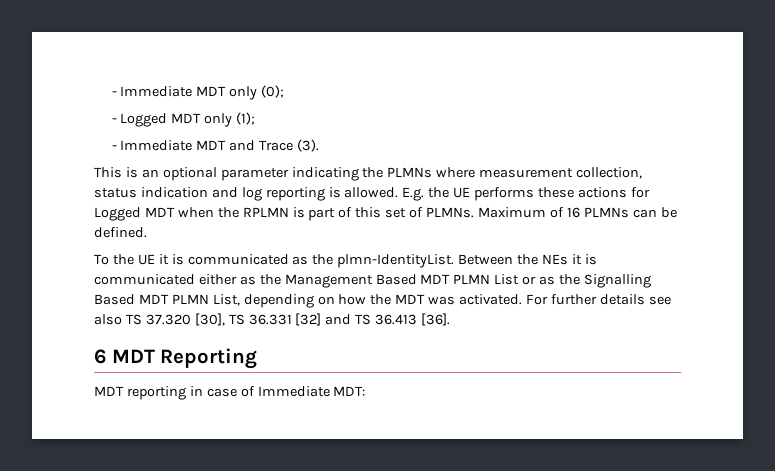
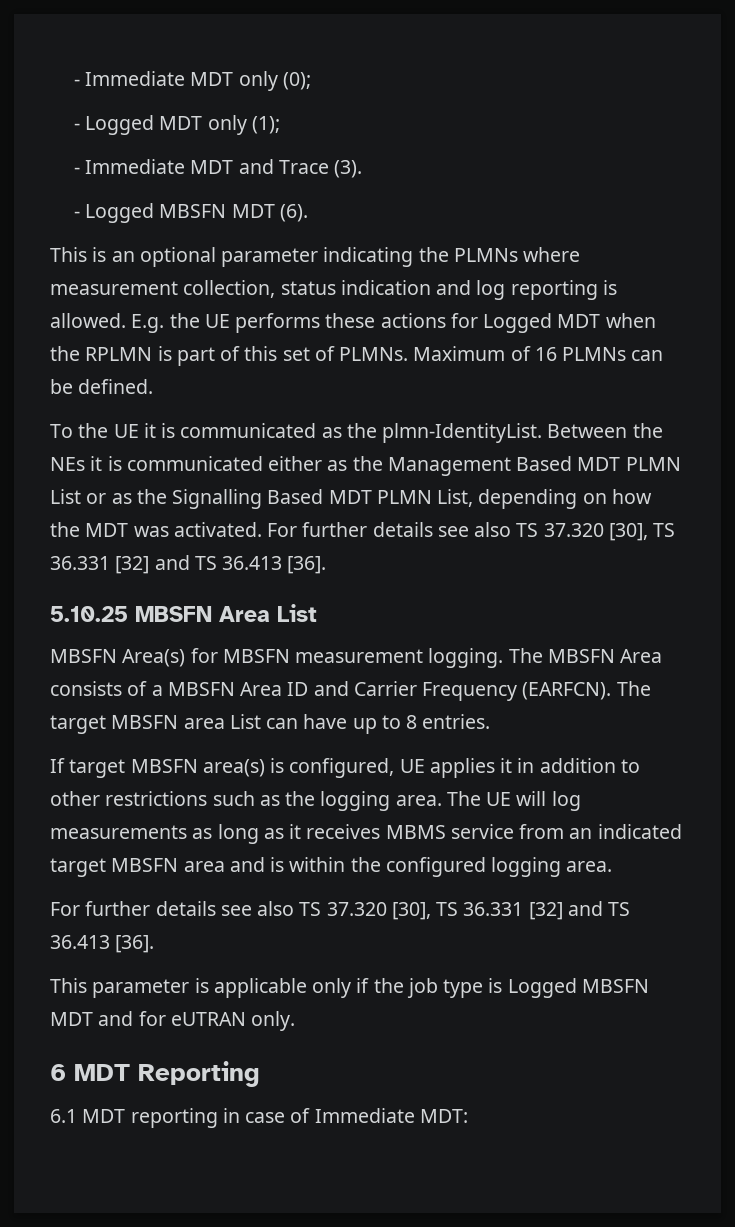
(320, 145) none -> [73,203,308,223] // - Logged MBSFN MDT (6).
(451, 319) none -> [50,604,317,622] [50,648,663,668] [50,681,651,701] [50,714,491,734] [50,758,640,778] [50,791,581,811] [50,824,682,844] [50,857,613,877] [50,901,631,920] [50,935,155,953] [50,978,649,998] [50,1011,296,1031] // 5.10.25 MBSFN Area List // MBSFN Area(s) for MBSFN measurement logging. The MBSFN Area consists of a MBSFN Area ID and Carrier Frequency (EARFCN). The target MBSFN area List can have up to 8 entries. // If target MBSFN area(s) is configured, UE applies it in addition to other restrictions such as the logging area. The UE will log measurements as long as it receives MBMS service from an indicated target MBSFN area and is within the configured logging area. // For further details see also TS 37.320 [30], TS 36.331 [32] and TS 36.413 [36]. // This parameter is applicable only if the job type is Logged MBSFN MDT and for eUTRAN only.
(258, 358) none -> [50,1109,77,1123] 6.1

